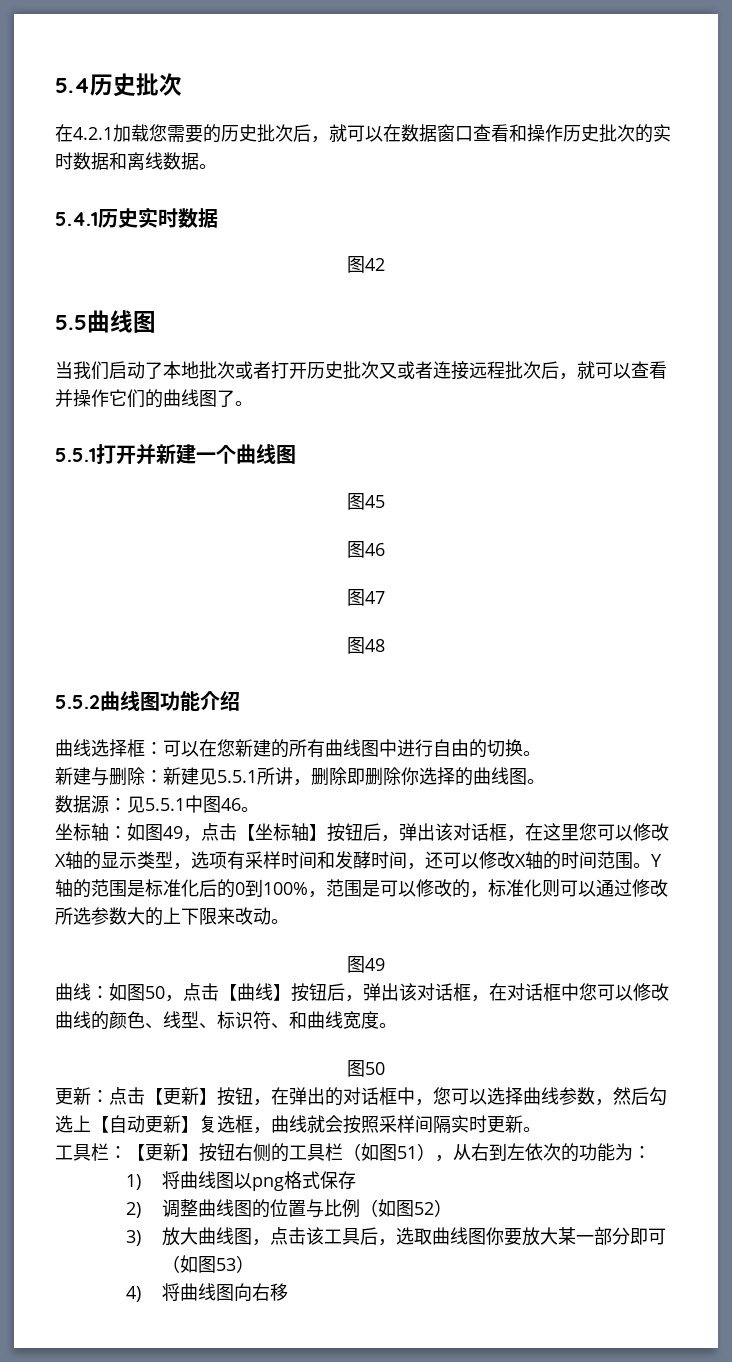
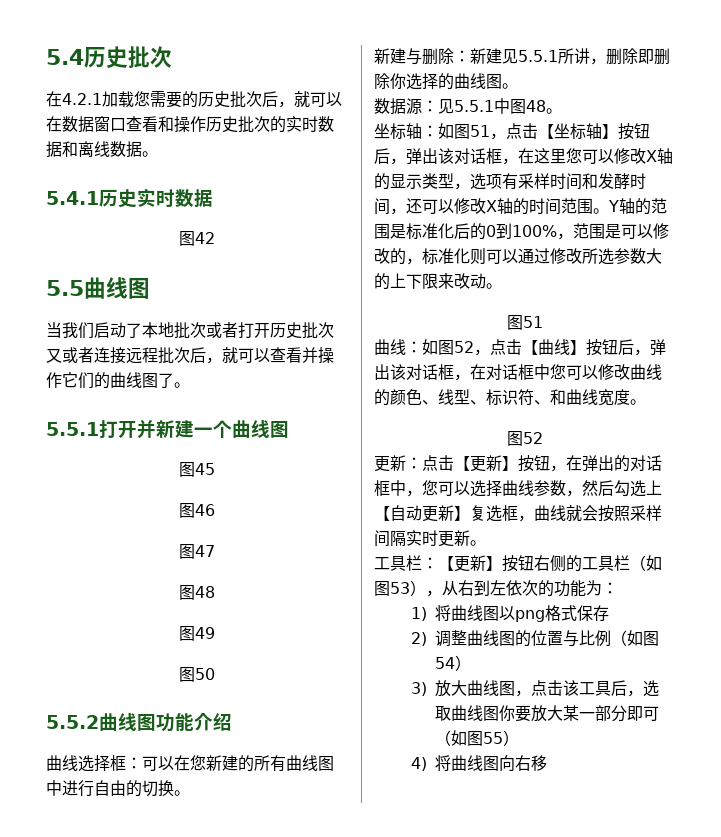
(385, 645) none -> [178,626,215,641] [178,667,215,682] // 图49 // 图50
[221,798,241,811] 46 -> [526,100,546,112] 48
[163,826,183,839] 49 -> [470,125,490,137] 51
[365,958,385,971] 49 -> [522,316,543,328] 51
[145,986,165,999] 50 -> [454,341,474,353] 52
[365,1062,385,1075] 50 -> [522,432,543,444] 52
[397,1146,417,1159] 51 -> [390,582,410,594] 53
[414,1202,435,1215] 52 -> [435,657,456,669] 54
[216,1258,237,1271] 53 -> [483,732,504,744] 55

